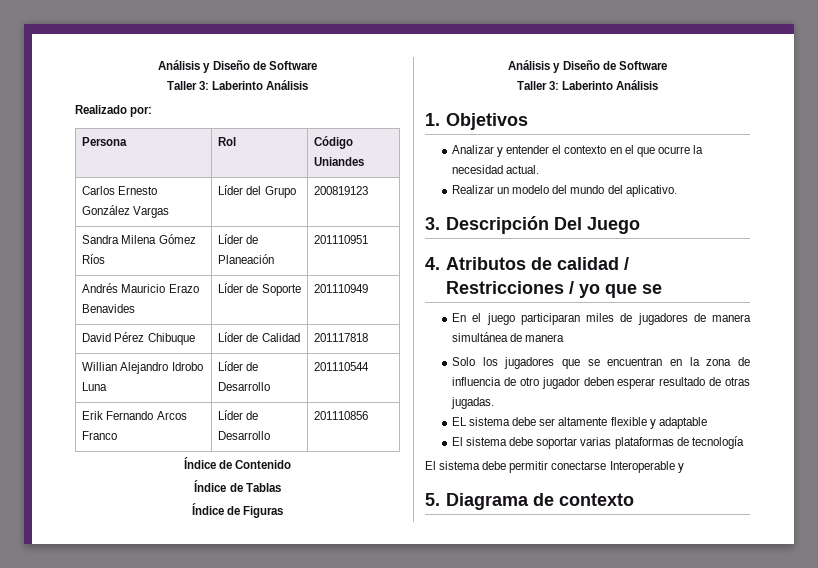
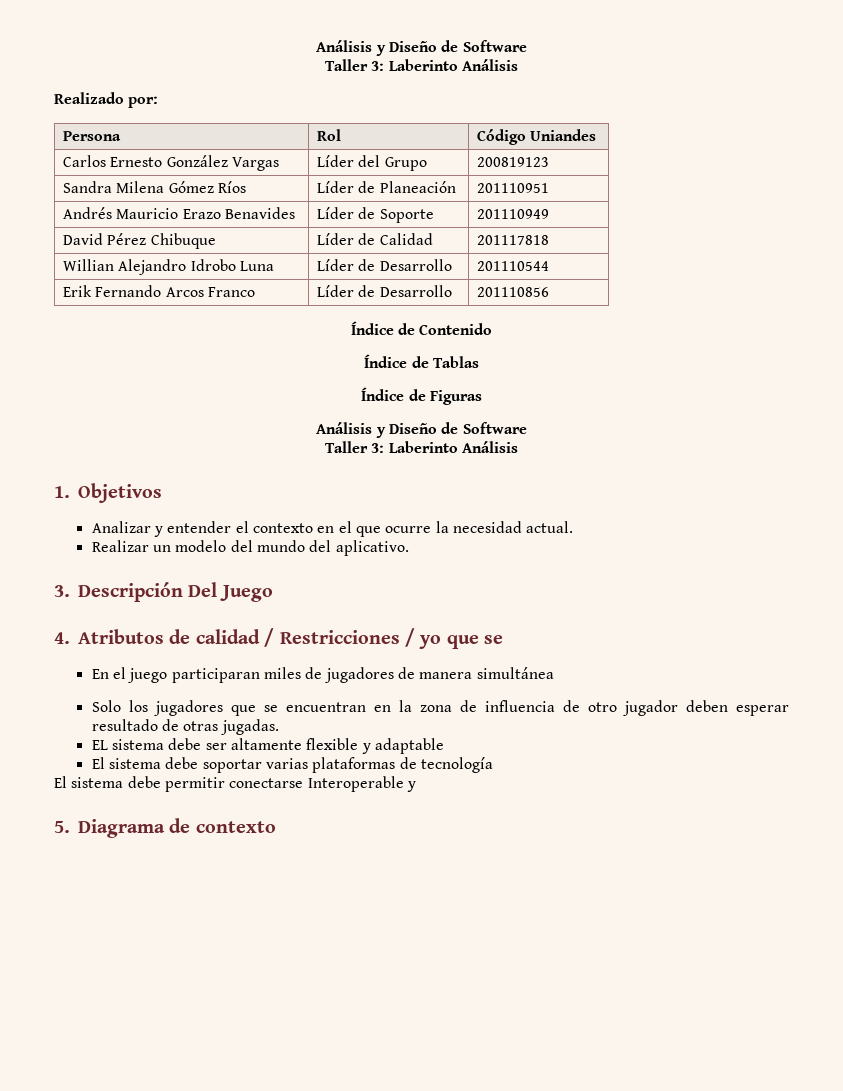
[510,333,565,342] de manera -> (554, 673) none

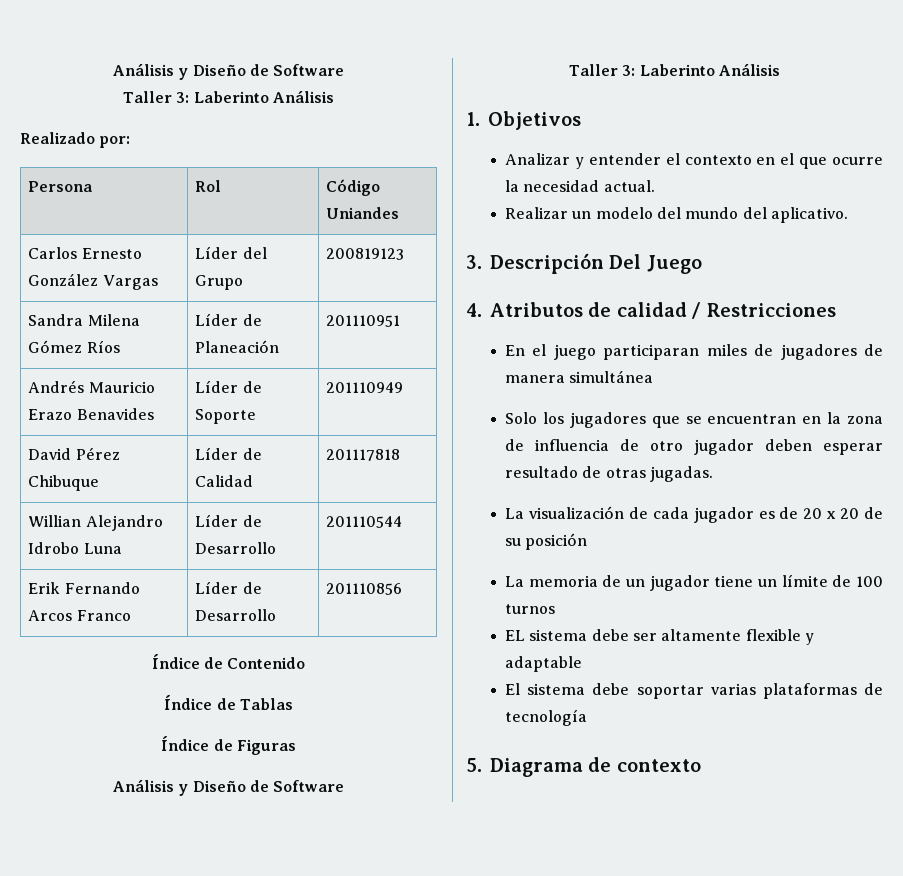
[405,628,504,649] / yo que se -> (836, 310) none
(279, 727) none -> [505,506,883,523] [505,533,588,550] [505,574,883,591] [505,604,556,614] // La visualización de cada jugador es de 20 x 20 de su posición // La memoria de un jugador tiene un límite de 100 turnos
[54,776,416,792] // El sistema debe permitir conectarse Interoperable y -> (588, 717) none

